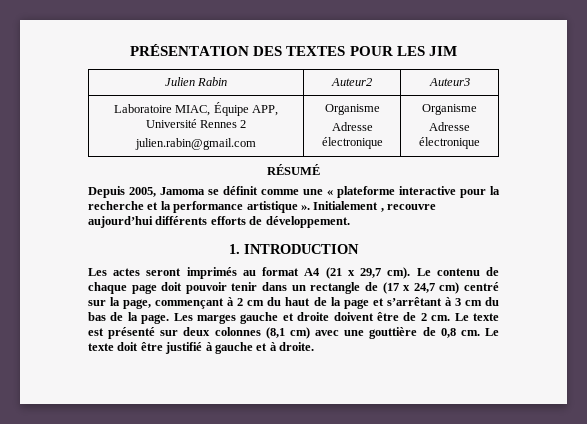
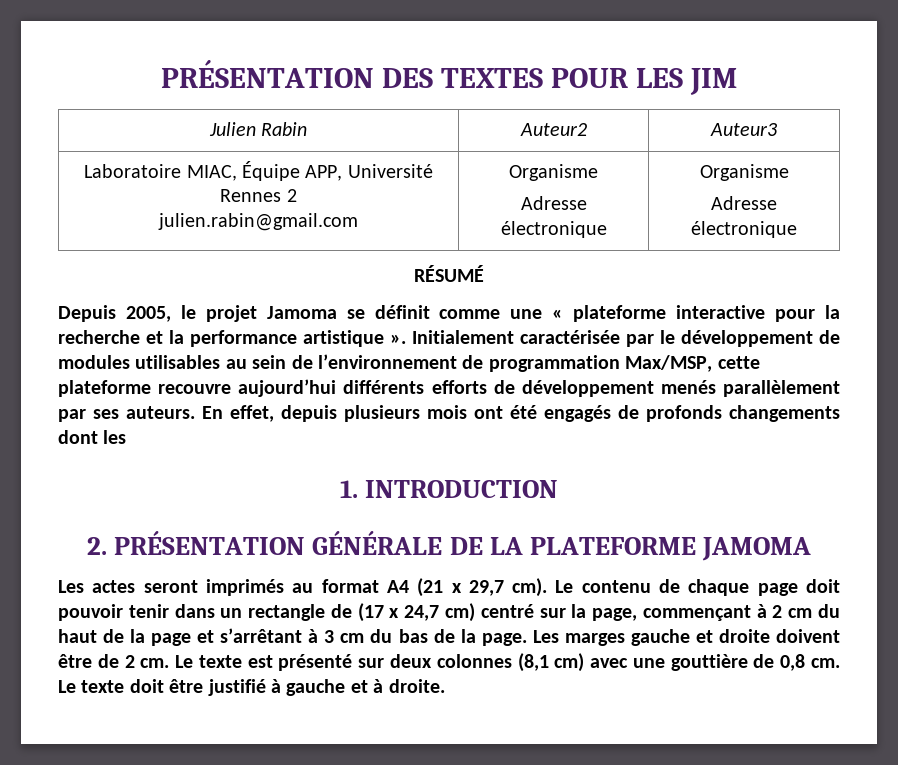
(156, 192) none -> [180,305,257,322] le projet
[380,208,384,212] , -> [520,330,840,347] [58,354,760,372] [58,380,151,397] caractérisée par le développement de modules utilisables au sein de l’environnement de programmation Max/MSP, cette plateforme
[265,216,350,228] [229,244,359,254] développement. // 1. INTRODUCTION -> [521,380,840,397] [58,405,840,422] [58,430,127,444] [339,480,559,498] [86,531,812,561] développement menés parallèlement par ses auteurs. En effet, depuis plusieurs mois ont été engagés de profonds changements dont les // 1. INTRODUCTION // 2. PRÉSENTATION GÉNÉRALE DE LA PLATEFORME JAMOMA

